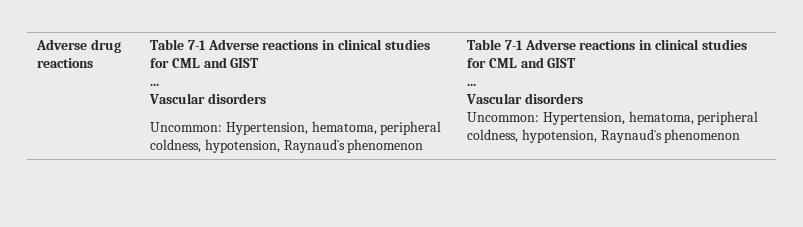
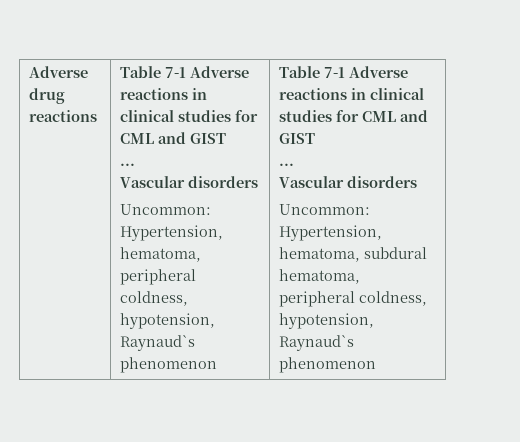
(694, 118) none -> [363,247,427,259] [278,269,360,284] subdural hematoma,

